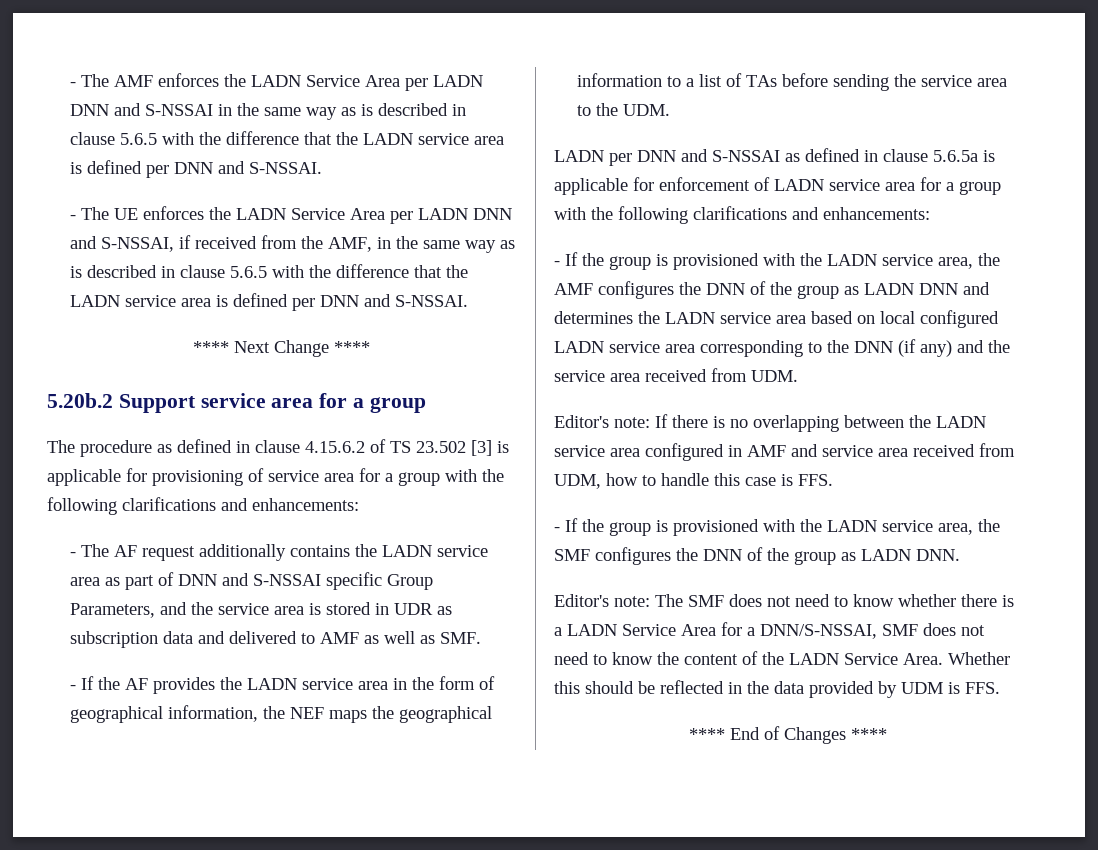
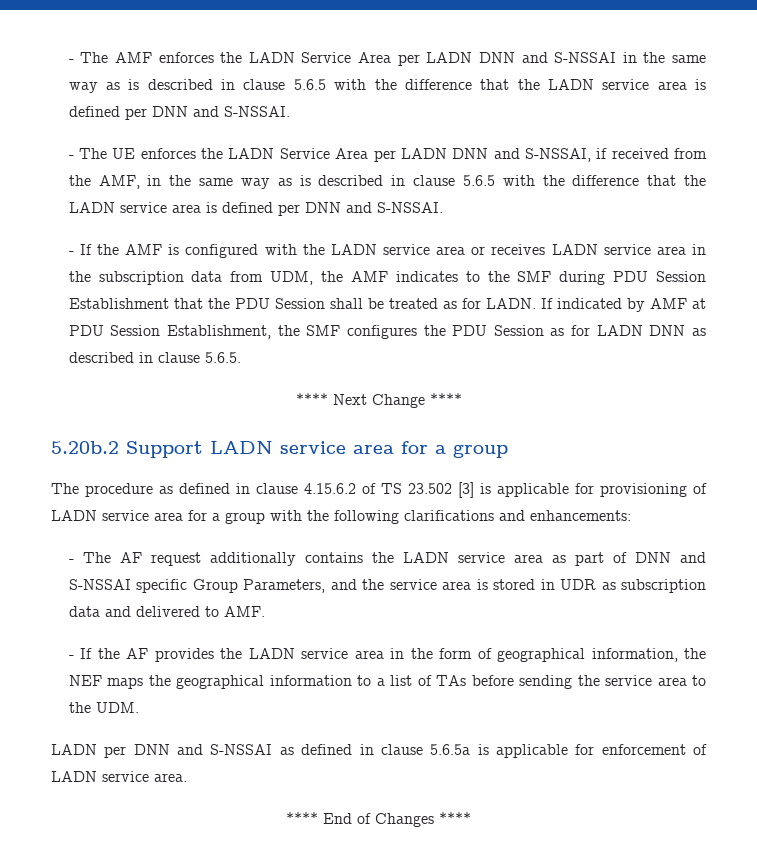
(468, 301) none -> [68,244,706,258] [68,271,706,285] [68,298,706,312] [68,325,706,339] [68,352,241,363] // - If the AMF is configured with the LADN service area or receives LADN service area in the subscription data from UDM, the AMF indicates to the SMF during PDU Session Establishment that the PDU Session shall be treated as for LADN. If indicated by AMF at PDU Session Establishment, the SMF configures the PDU Session as for LADN DNN as described in clause 5.6.5.
(196, 403) none -> [210,441,273,454] LADN
(264, 475) none -> [51,510,97,521] LADN
[319,631,481,644] AMF as well as SMF. -> [223,606,265,617] AMF.
[885,177,1001,195] [554,206,930,224] [554,252,1000,270] [554,281,990,299] [554,310,999,328] [554,339,1010,357] [554,368,798,382] [554,414,986,432] [554,443,1015,461] [554,473,833,489] [554,518,1000,536] [554,547,960,565] [554,594,1014,607] [554,622,985,639] [554,651,1010,665] [554,680,1000,698] area for a group with the following clarifications and enhancements: // - If the group is provisioned with the LADN service area, the AMF configures the DNN of the group as LADN DNN and determines the LADN service area based on local configured LADN service area corresponding to the DNN (if any) and the service area received from UDM. // Editor's note: If there is no overlapping between the LADN service area configured in AMF and service area received from UDM, how to handle this case is FFS. // - If the group is provisioned with the LADN service area, the SMF configures the DNN of the group as LADN DNN. // Editor's note: The SMF does not need to know whether there is a LADN Service Area for a DNN/S-NSSAI, SMF does not need to know the content of the LADN Service Area. Whether this should be reflected in the data provided by UDM is FFS. -> [154,773,187,782] area.

